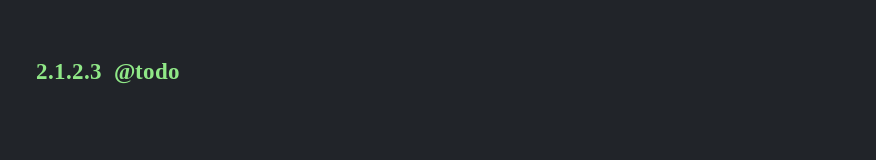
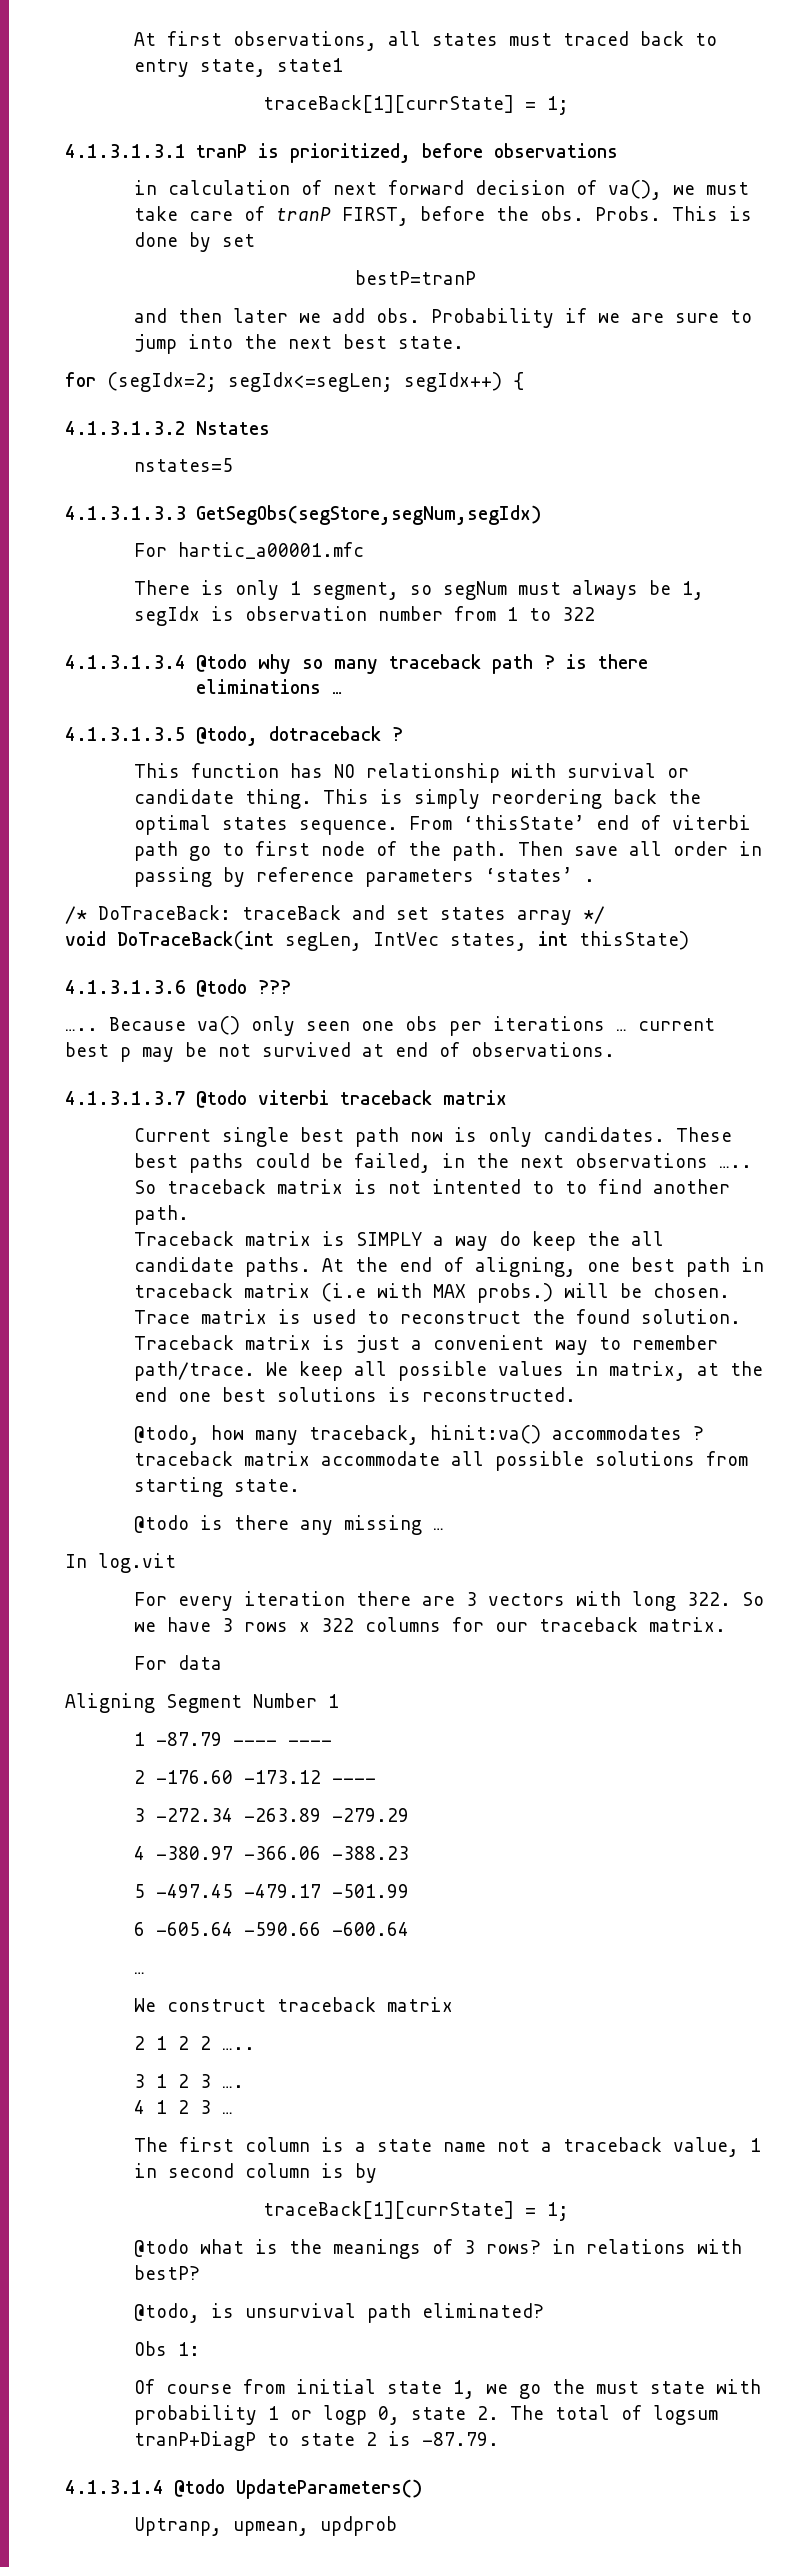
[36,63,180,84] 2.1.2.3 @todo -> [133,31,717,51] [133,58,343,77] [262,95,569,115] [65,143,618,163] [133,180,749,200] [133,206,752,226] [133,232,255,252] [355,270,476,285] [133,308,752,328] [133,334,464,354] [65,372,524,392] [65,421,270,435] [133,458,233,472] [65,505,541,525] [133,542,364,559] [133,580,704,600] [133,606,595,626] [65,654,648,674] [195,679,342,694] [65,726,403,746] [133,763,689,783] [133,789,701,809] [133,815,751,835] [133,841,762,861] [133,867,595,887] [65,905,605,925] [65,931,689,951] [65,979,291,997] [65,1016,715,1036] [65,1042,615,1062] [65,1090,507,1108] [133,1127,732,1147] [133,1153,752,1173] [133,1179,730,1194] [133,1205,189,1225] [133,1231,664,1251] [133,1257,764,1277] [133,1283,730,1303] [133,1309,741,1324] [133,1335,718,1355] [133,1361,763,1381] [133,1387,576,1402] [133,1425,704,1445] [133,1451,748,1471] [133,1477,300,1497] [133,1515,444,1535] [65,1553,176,1573] [133,1591,764,1611] [133,1617,726,1632] [133,1655,222,1670] [65,1693,339,1713] [133,1732,332,1746] [133,1770,376,1784] [133,1808,409,1822] [133,1846,409,1860] [133,1884,409,1898] [133,1922,409,1936] [133,1972,145,1974] [133,1997,453,2012] [133,2036,255,2050] [133,2074,244,2088] [133,2100,233,2114] [133,2137,761,2157] [133,2163,377,2183] [262,2201,569,2221] [133,2239,742,2259] [133,2265,200,2280] [133,2303,544,2323] [133,2341,200,2356] [133,2379,761,2399] [133,2405,718,2425] [133,2431,499,2451] [65,2479,422,2499] [133,2516,397,2536] At first observations, all states must traced back to entry state, state1 // traceBack[1][currState] = 1; // 4.1.3.1.3.1 tranP is prioritized, before observations // in calculation of next forward decision of va(), we must take care of tranP FIRST, before the obs. Probs. This is done by set // bestP=tranP // and then later we add obs. Probability if we are sure to jump into the next best state. // for (segIdx=2; segIdx<=segLen; segIdx++) { // 4.1.3.1.3.2 Nstates // nstates=5 // 4.1.3.1.3.3 GetSegObs(segStore,segNum,segIdx) // For hartic_a00001.mfc // There is only 1 segment, so segNum must always be 1, segIdx is observation number from 1 to 322 // 4.1.3.1.3.4 @todo why so many traceback path ? is there eliminations … // 4.1.3.1.3.5 @todo, dotraceback ? // This function has NO relationship with survival or candidate thing. This is simply reordering back the optimal states sequence. From ‘thisState’ end of viterbi path go to first node of the path. Then save all order in passing by reference parameters ‘states’ . // /* DoTraceBack: traceBack and set states array */ // void DoTraceBack(int segLen, IntVec states, int thisState) // 4.1.3.1.3.6 @todo ??? // ….. Because va() only seen one obs per iterations … current best p may be not survived at end of observations. // 4.1.3.1.3.7 @todo viterbi traceback matrix // Current single best path now is only candidates. These best paths could be failed, in the next observations ….. So traceback matrix is not intented to to find another path. // Traceback matrix is SIMPLY a way do keep the all candidate paths. At the end of aligning, one best path in traceback matrix (i.e with MAX probs.) will be chosen. Trace matrix is used to reconstruct the found solution. Traceback matrix is just a convenient way to remember path/trace. We keep all possible values in matrix, at the end one best solutions is reconstructed. // @todo, how many traceback, hinit:va() accommodates ? traceback matrix accommodate all possible solutions from starting state. // @todo is there any missing … // In log.vit // For every iteration there are 3 vectors with long 322. So we have 3 rows x 322 columns for our traceback matrix. // For data // Aligning Segment Number 1 // 1 -87.79 ---- ---- // 2 -176.60 -173.12 ---- // 3 -272.34 -263.89 -279.29 // 4 -380.97 -366.06 -388.23 // 5 -497.45 -479.17 -501.99 // 6 -605.64 -590.66 -600.64 // … // We construct traceback matrix // 2 1 2 2 ….. // 3 1 2 3 …. // 4 1 2 3 … // The first column is a state name not a traceback value, 1 in second column is by // traceBack[1][currState] = 1; // @todo what is the meanings of 3 rows? in relations with bestP? // @todo, is unsurvival path eliminated? // Obs 1: // Of course from initial state 1, we go the must state with probability 1 or logp 0, state 2. The total of logsum tranP+DiagP to state 2 is -87.79. // 4.1.3.1.4 @todo UpdateParameters() // Uptranp, upmean, updprob

